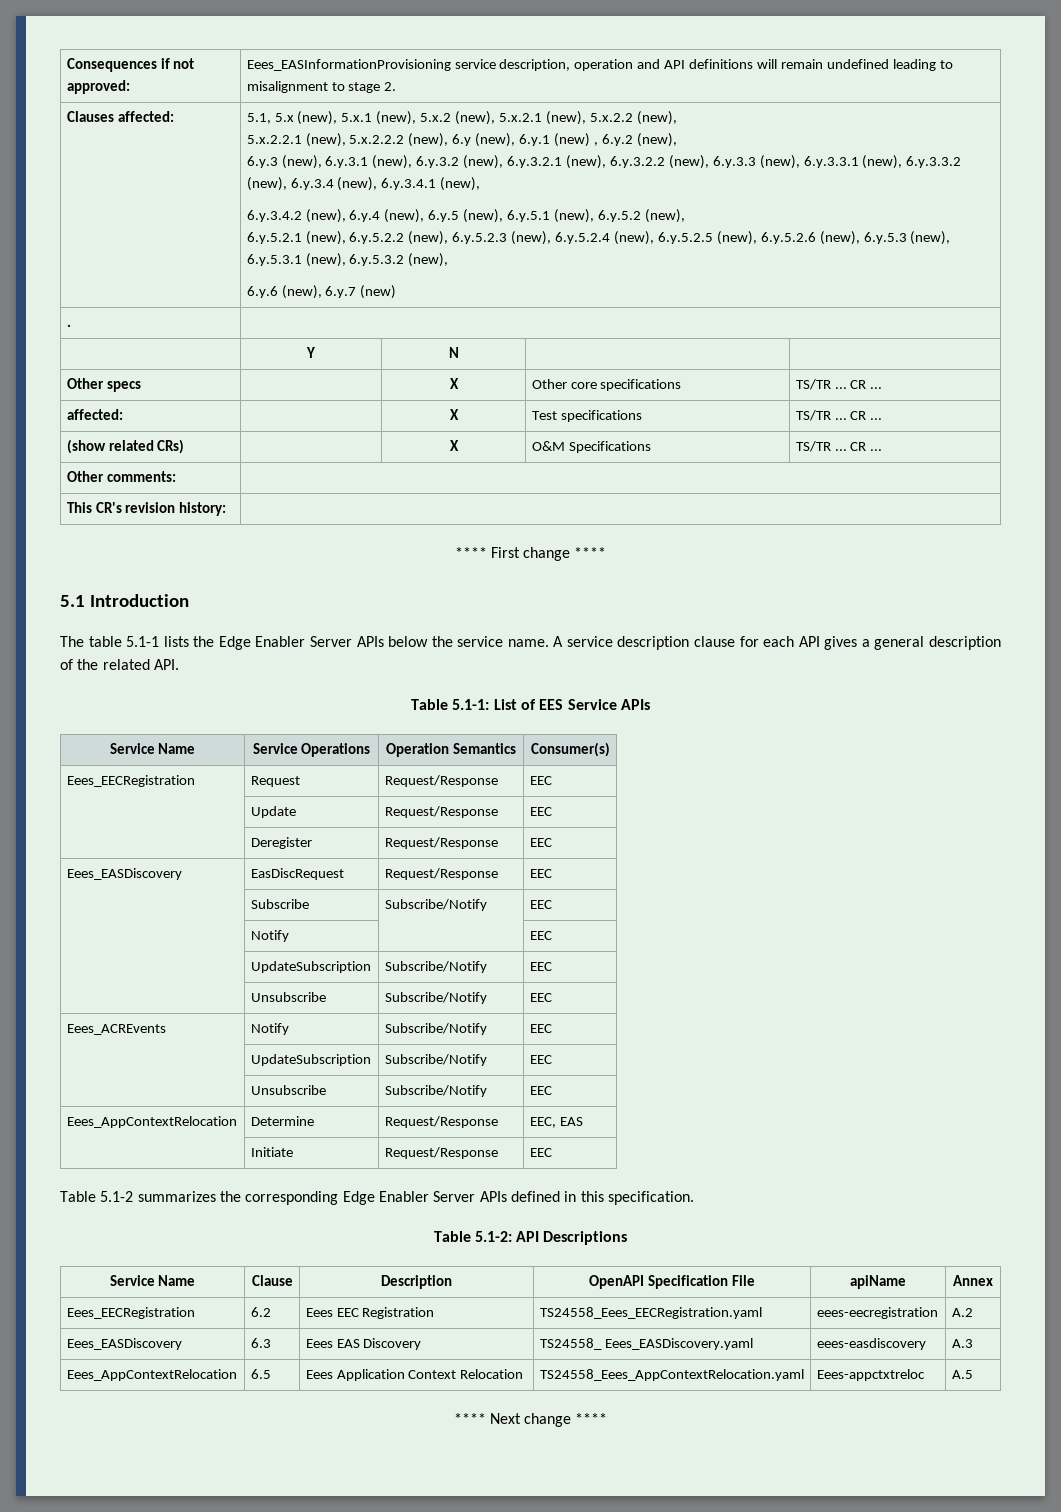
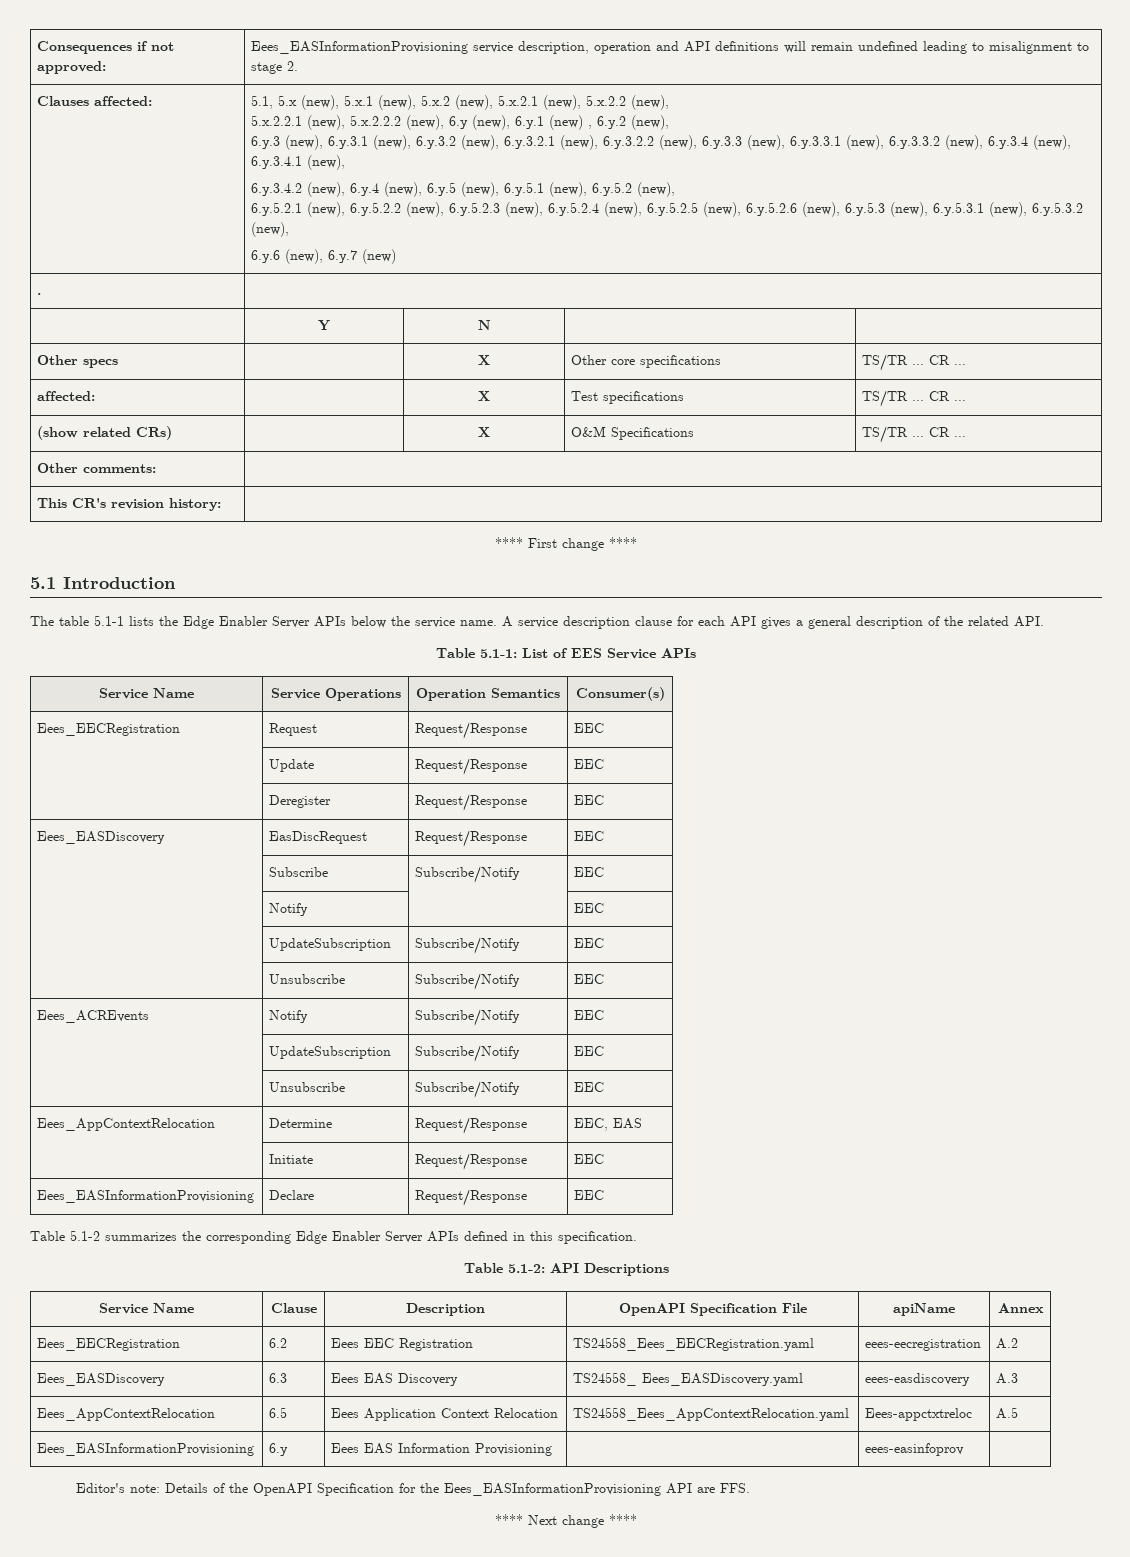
(552, 1152) none -> [37,1190,255,1203] [269,1190,315,1200] [415,1189,528,1206] [574,1190,605,1200] // Eees_EASInformationProvisioning | Declare | Request/Response | EEC
(973, 1374) none -> [37,1443,255,1456] [269,1443,289,1456] [331,1443,553,1456] [865,1443,965,1456] [75,1483,750,1496] // Eees_EASInformationProvisioning | 6.y | Eees EAS Information Provisioning | | eees-easinfoprov | // Editor's note: Details of the OpenAPI Specification for the Eees_EASInformationProvisioning API are FFS.

